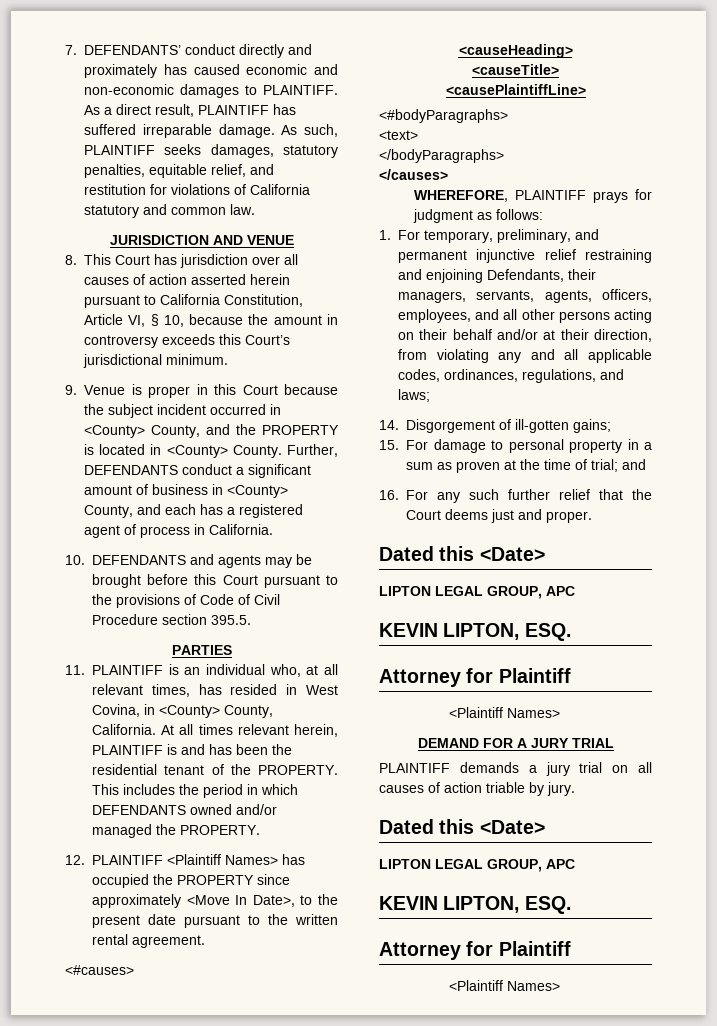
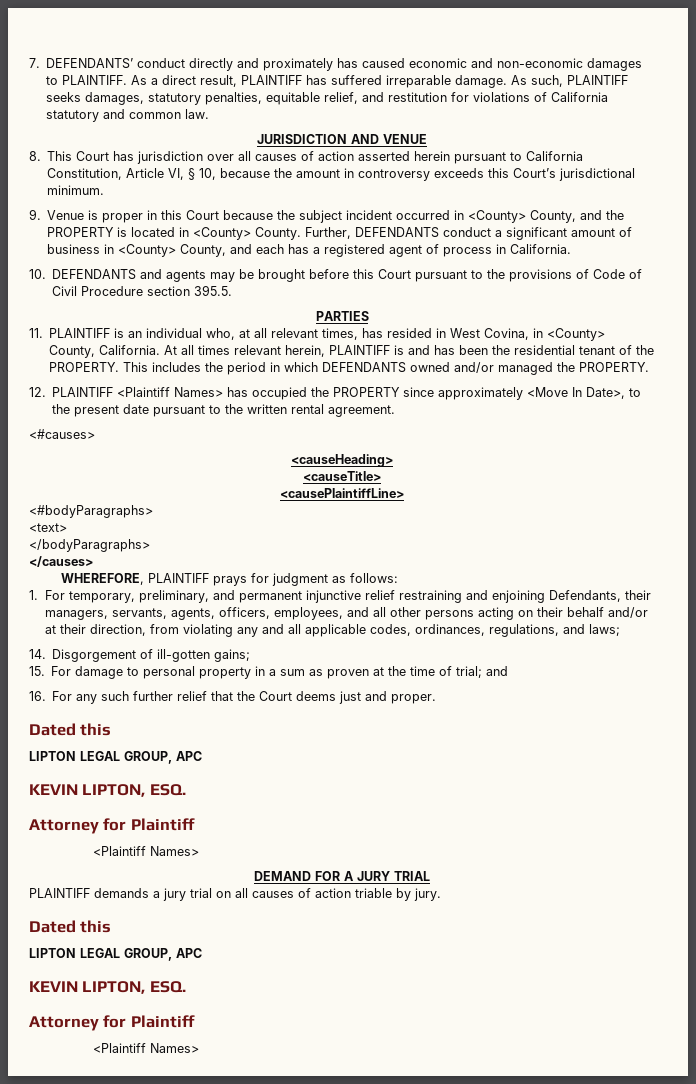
[479,547,545,561] <Date> -> (112, 729) none
[479,820,545,834] <Date> -> (112, 926) none

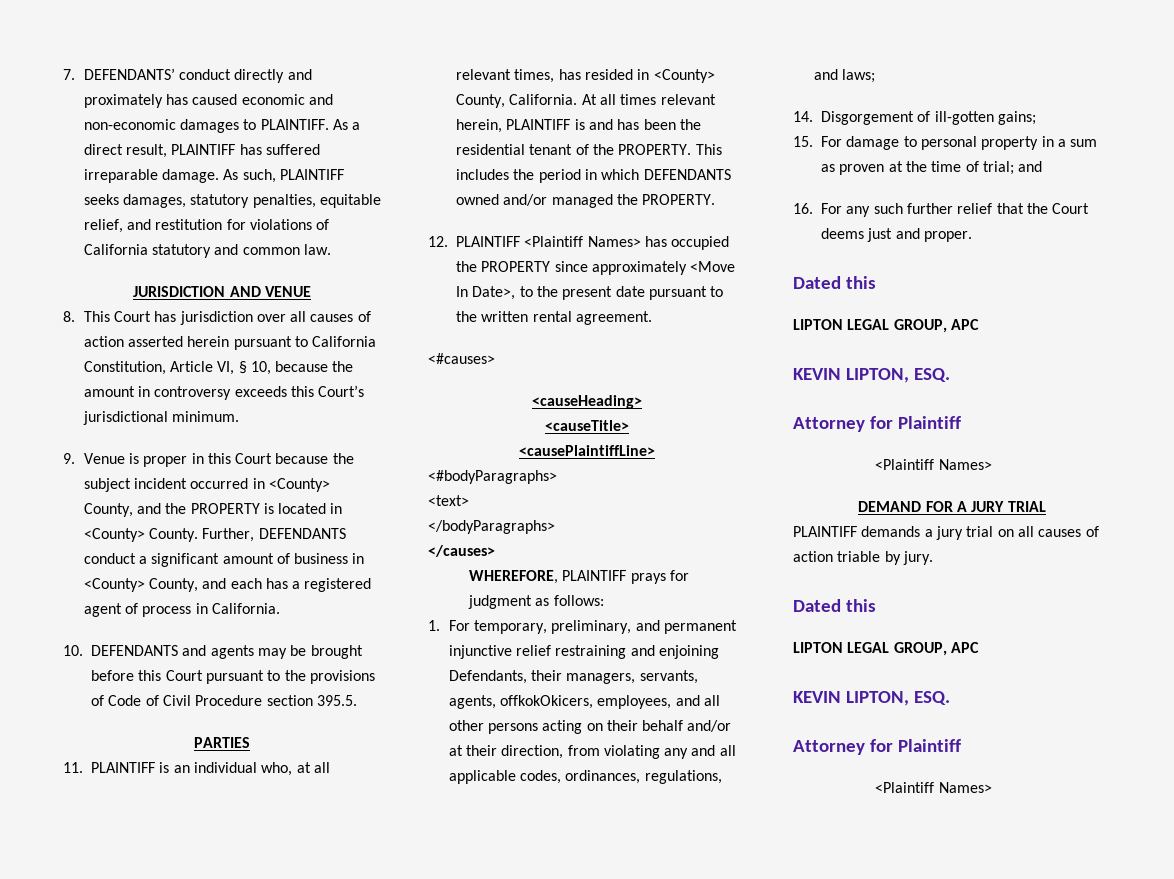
[450,328,544,340] West Covina, in -> (650, 74) none
[219,607,271,619] officers, -> [499,695,593,709] offkokOkicers,

